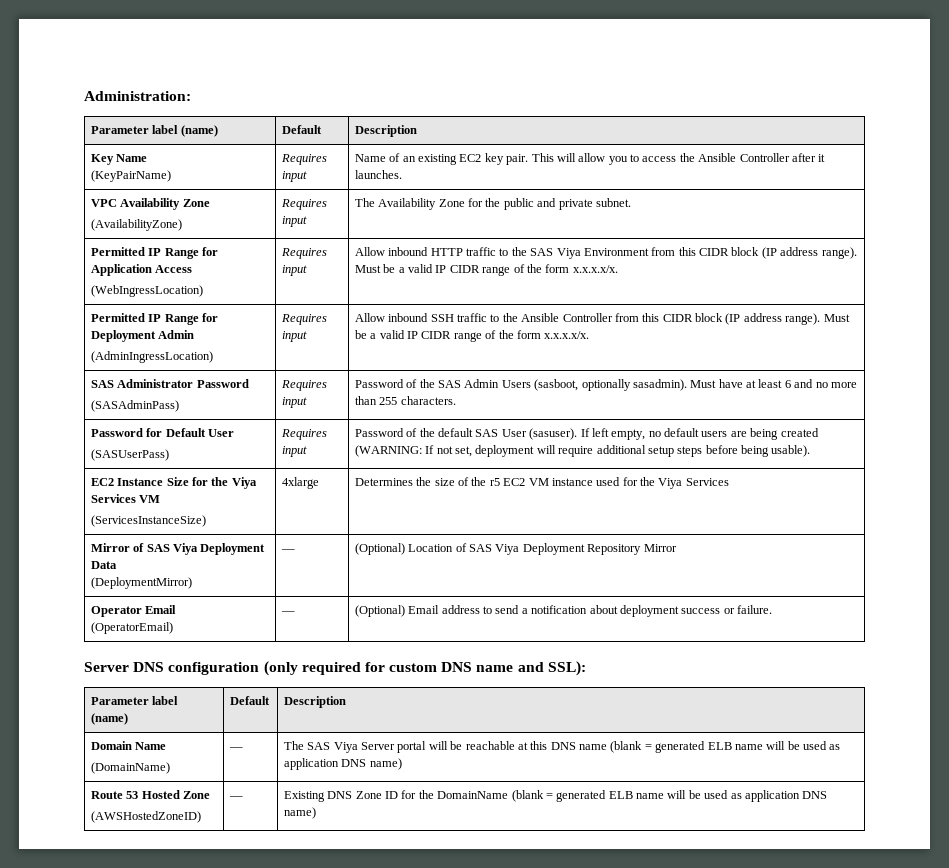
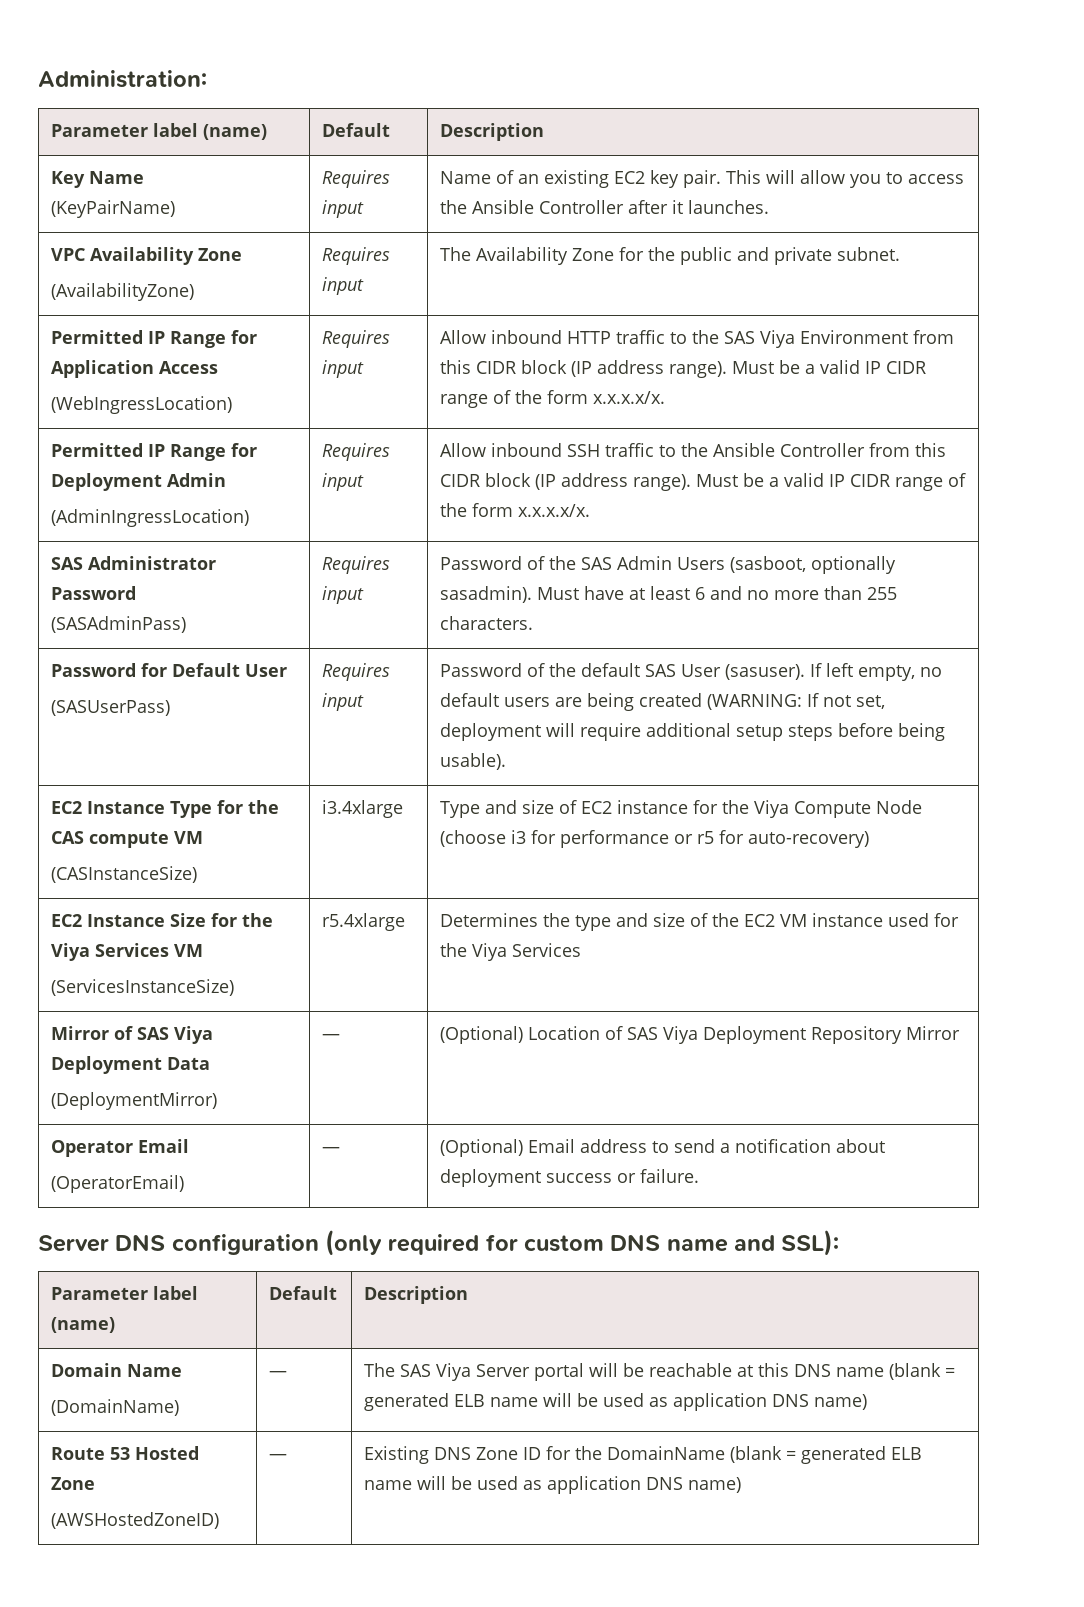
(811, 451) none -> [51,800,280,818] [51,831,204,848] [51,866,198,883] [322,800,404,818] [440,800,923,818] [440,830,870,848] // EC2 Instance Type for the CAS compute VM // (CASInstanceSize) | i3.4xlarge | Type and size of EC2 instance for the Viya Compute Node (choose i3 for performance or r5 for auto-recovery)
[281,477,319,489] 4xlarge -> [322,913,406,931] r5.4xlarge
(432, 481) none -> [575,913,649,931] type and
[489,478,500,486] r5 -> (740, 920) none

